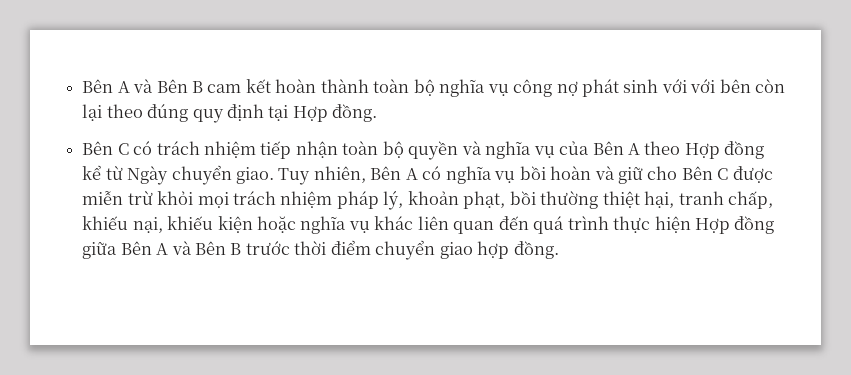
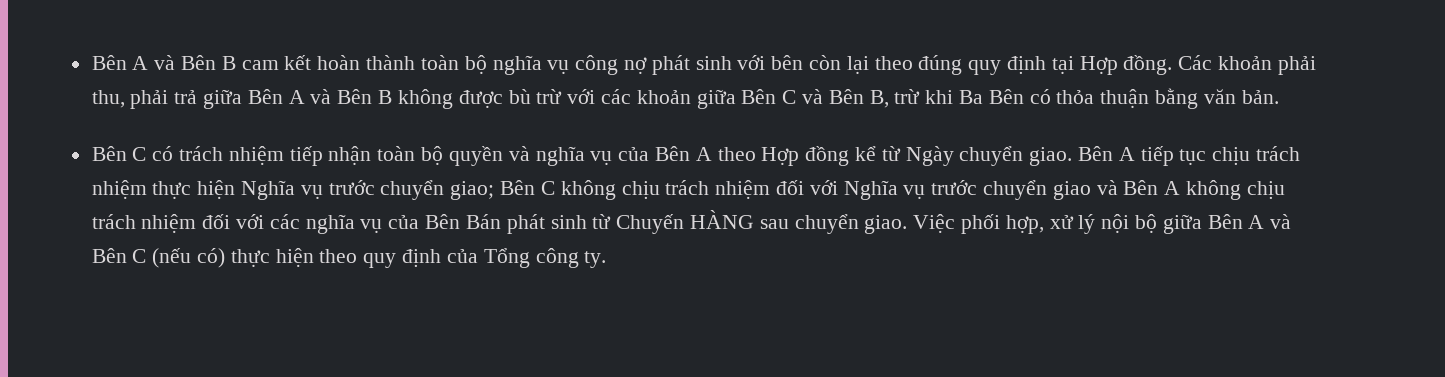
[690,79,716,93] với -> (766, 62) none
(378, 113) none -> [1178,55,1316,75] [91,88,1279,109] Các khoản phải thu, phải trả giữa Bên A và Bên B không được bù trừ với các khoản giữa Bên C và Bên B, trừ khi Ba Bên có thỏa thuận bằng văn bản.
[278,166,773,185] [82,191,773,210] [82,216,775,234] [82,240,559,260] Tuy nhiên, Bên A có nghĩa vụ bồi hoàn và giữ cho Bên C được miễn trừ khỏi mọi trách nhiệm pháp lý, khoản phạt, bồi thường thiệt hại, tranh chấp, khiếu nại, khiếu kiện hoặc nghĩa vụ khác liên quan đến quá trình thực hiện Hợp đồng giữa Bên A và Bên B trước thời điểm chuyển giao hợp đồng. -> [1077,146,1300,166] [91,180,1285,200] [91,210,1292,234] [91,248,607,268] Bên A tiếp tục chịu trách nhiệm thực hiện Nghĩa vụ trước chuyển giao; Bên C không chịu trách nhiệm đối với Nghĩa vụ trước chuyển giao và Bên A không chịu trách nhiệm đối với các nghĩa vụ của Bên Bán phát sinh từ Chuyến HÀNG sau chuyển giao. Việc phối hợp, xử lý nội bộ giữa Bên A và Bên C (nếu có) thực hiện theo quy định của Tổng công ty.

